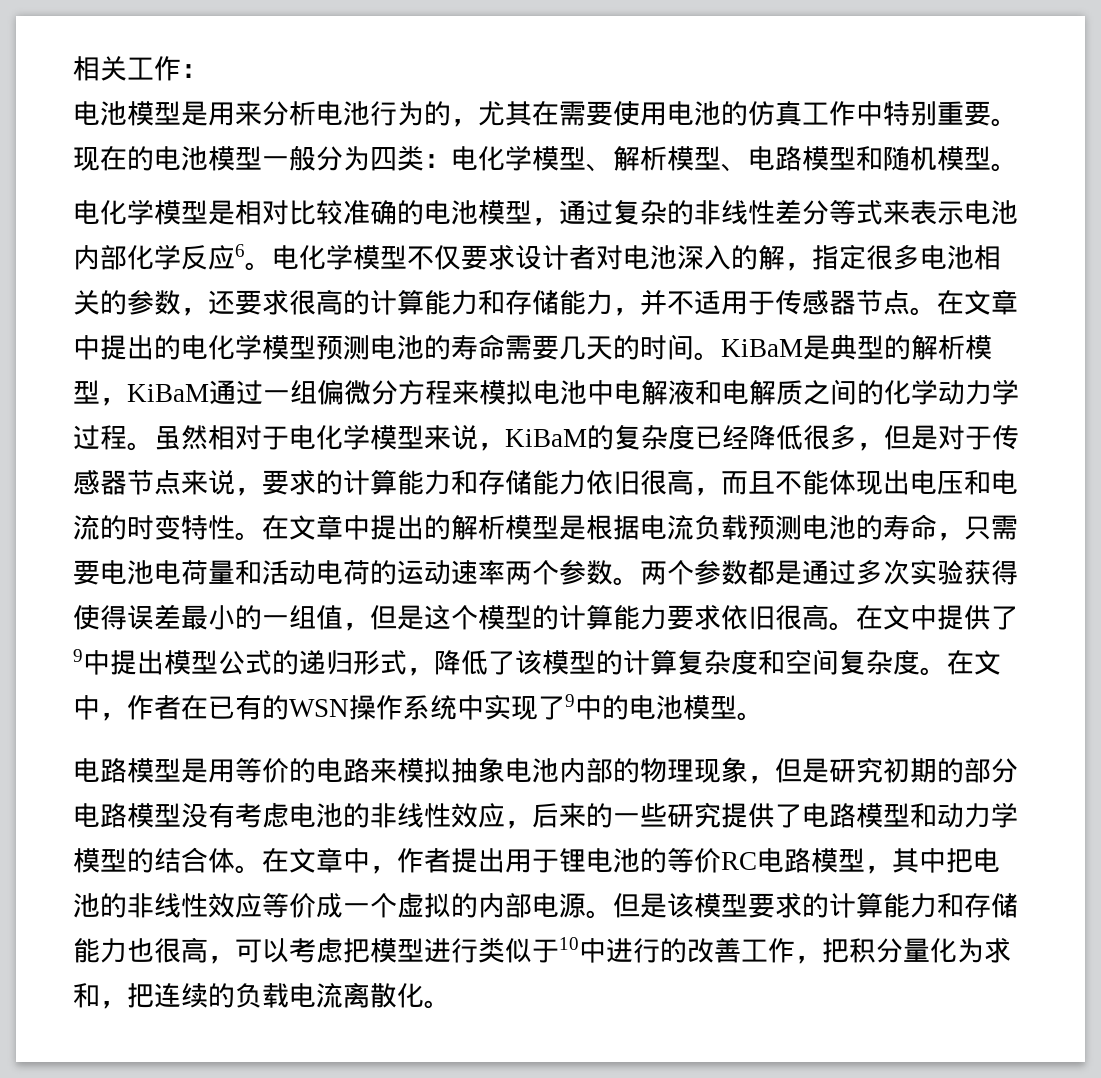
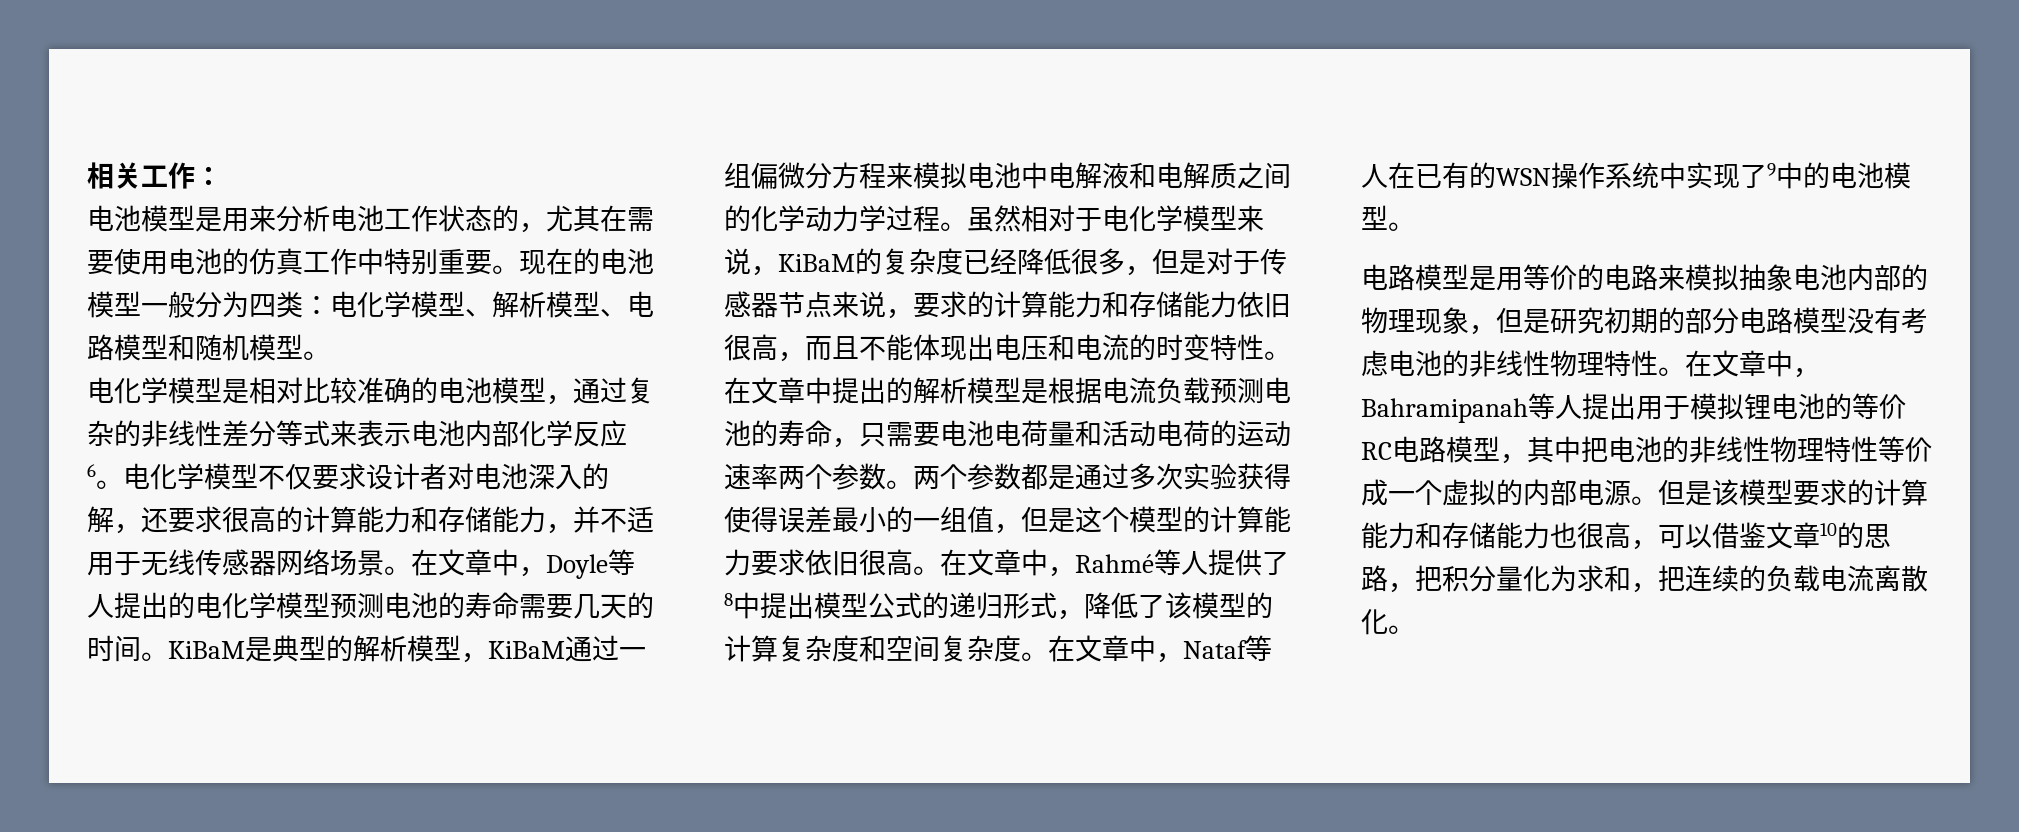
[370,101,424,126] 行为 -> [384,205,492,232] 工作状态
[812,244,1001,270] [73,290,208,316] 指定很多电池相关的参数， -> (141, 529) none
[775,289,1018,316] [73,335,100,360] 传感器节点。在文章中 -> [141,549,635,579] [87,594,114,618] 无线传感器网络场景。在文章中，Doyle等人
[910,605,1018,630] [73,649,83,662] 中提供了9 -> [994,549,1289,577] [724,593,733,606] 章中，Rahmé等人提供了8
[73,695,181,721] 中，作者 -> [1102,635,1272,663] [1361,164,1388,188] 章中，Nataf等人
[451,802,1018,829] [73,847,451,874] 效应，后来的一些研究提供了电路模型和动力学模型的结合体。在文章中，作者 -> [1550,350,1820,378] [1361,393,1582,423] 物理特性。在文章中，Bahramipanah等人
(559, 861) none -> [1690,393,1744,420] 模拟
[208,893,262,918] 效应 -> [1770,436,1878,463] 物理特性
[289,937,795,963] 考虑把模型进行类似于10中进行的改善工作 -> [1712,522,1891,549] [1361,565,1388,592] 借鉴文章10的思路

